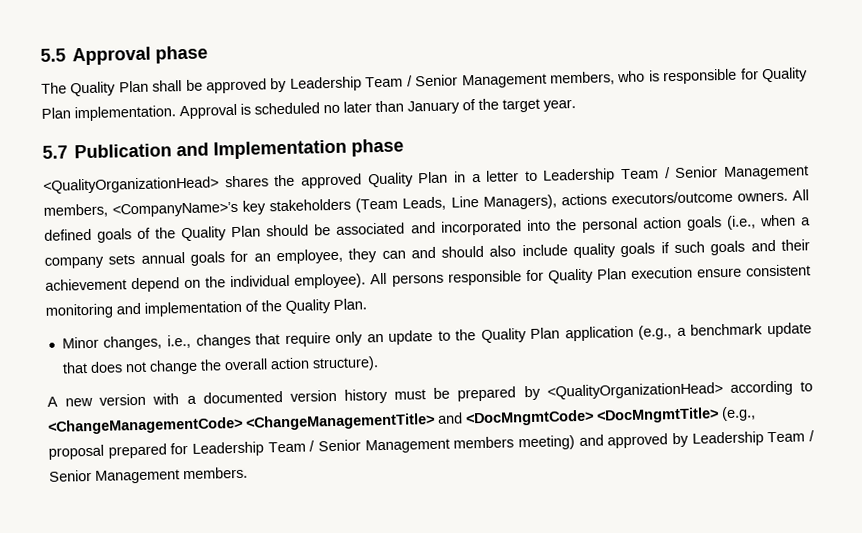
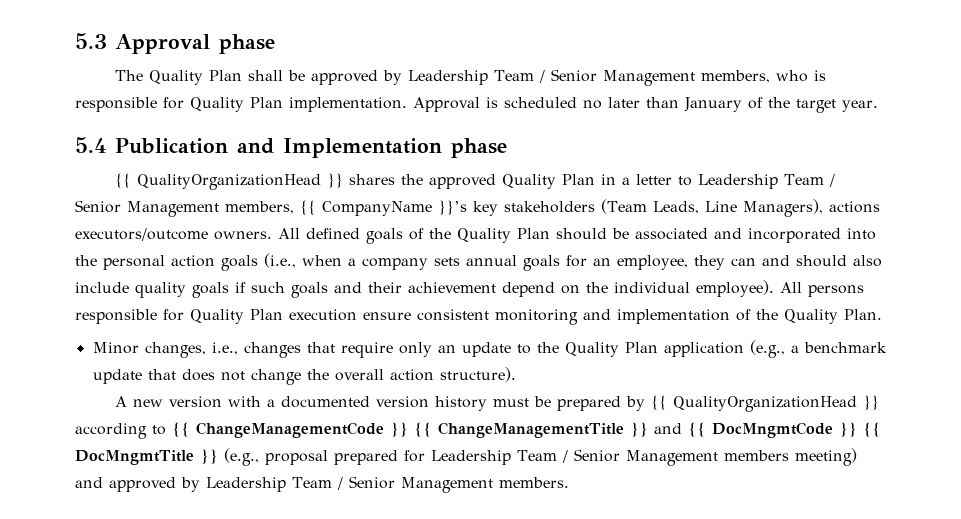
[40,48,66,62] 5.5 -> [75,33,107,49] 5.3
[42,145,68,159] 5.7 -> [75,137,107,153] 5.4
[43,176,219,194] <QualityOrganizationHead> -> [115,173,344,190] {{ QualityOrganizationHead }}
[112,201,239,218] <CompanyName>’s -> [300,200,467,216] {{ CompanyName }}’s
[546,380,813,400] [48,407,719,435] <QualityOrganizationHead> according to <ChangeManagementCode> <ChangeManagementTitle> and <DocMngmtCode> <DocMngmtTitle> -> [651,395,880,412] [75,422,881,439] [75,449,218,465] {{ QualityOrganizationHead }} according to {{ ChangeManagementCode }} {{ ChangeManagementTitle }} and {{ DocMngmtCode }} {{ DocMngmtTitle }}

